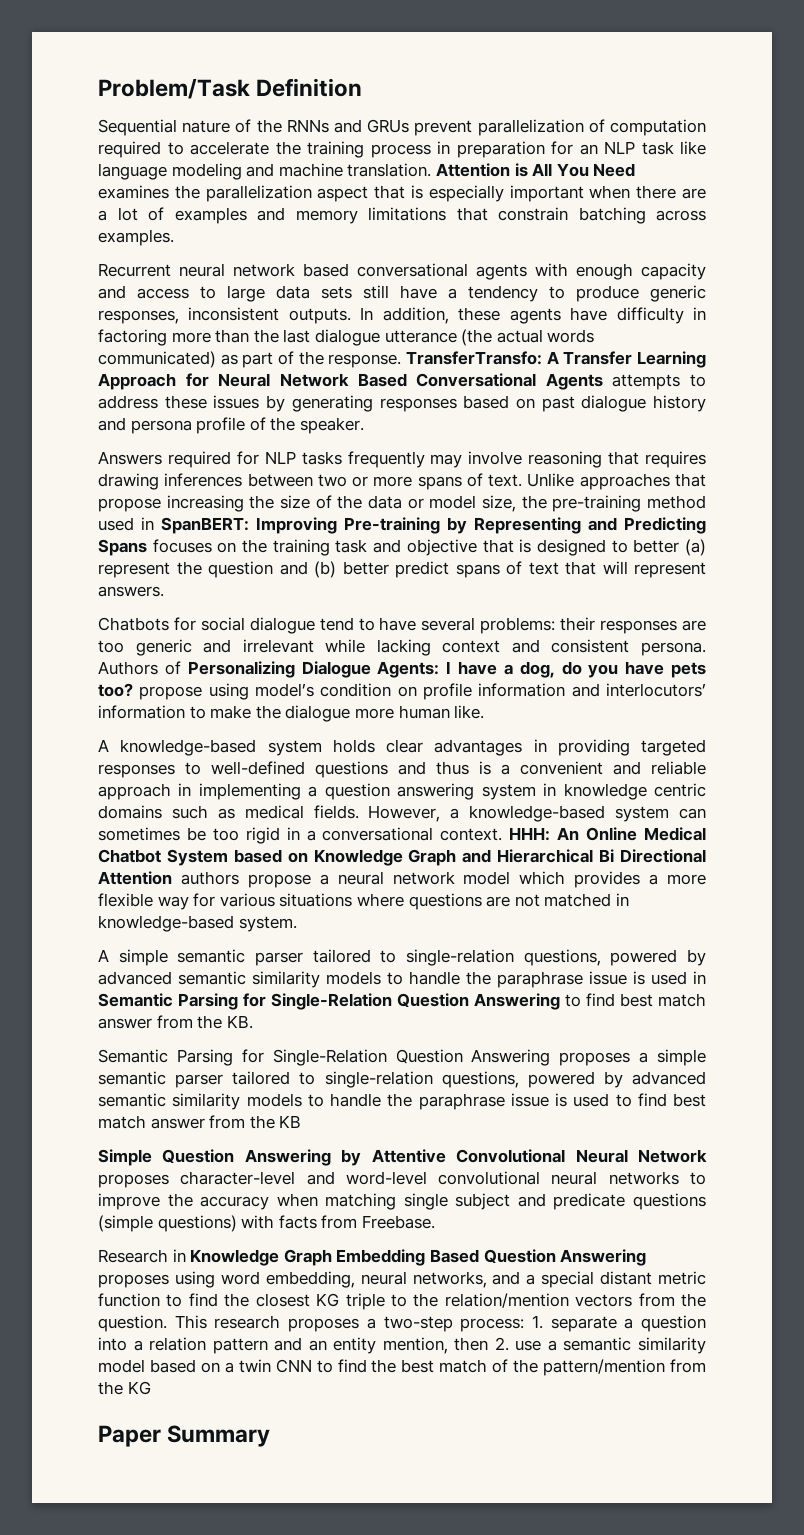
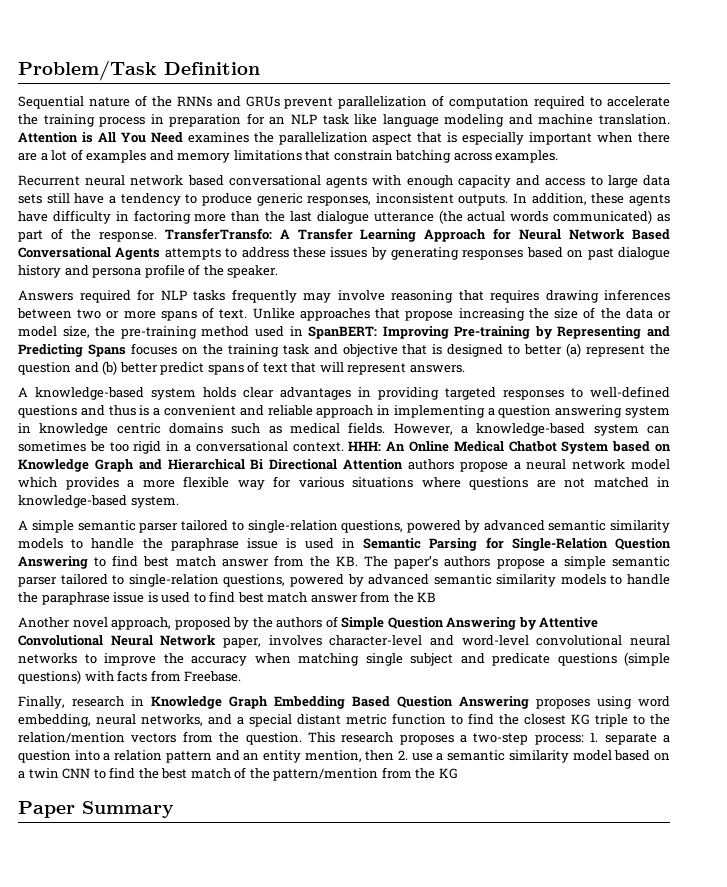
[98,617,707,634] [98,639,706,656] [98,661,706,678] [98,683,706,700] [98,705,485,722] // Chatbots for social dialogue tend to have several problems: their responses are too generic and irrelevant while lacking context and consistent persona. Authors of Personalizing Dialogue Agents: I have a dog, do you have pets too? propose using model’s condition on profile information and interlocutors’ information to make the dialogue more human like. -> (465, 369) none
[98,1049,631,1066] // Semantic Parsing for Single-Relation Question Answering proposes -> [364,556,545,569] The paper’s authors propose
(302, 1121) none -> [18,616,338,630] Another novel approach, proposed by the authors of
[98,1174,169,1188] proposes -> [222,635,322,648] paper, involves
[98,1249,168,1263] Research -> [18,696,124,709] Finally, research

